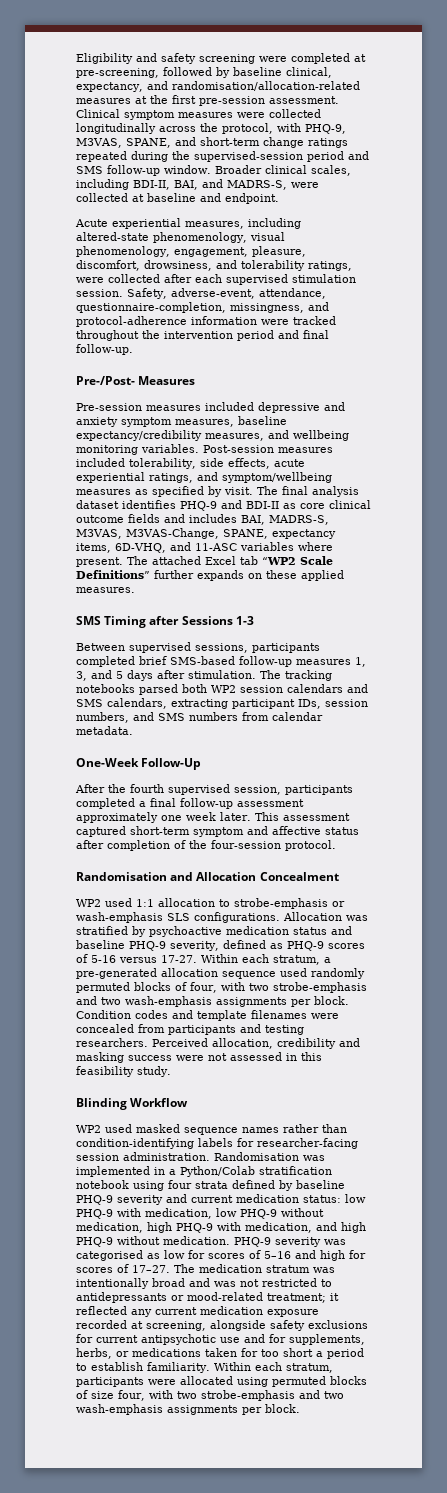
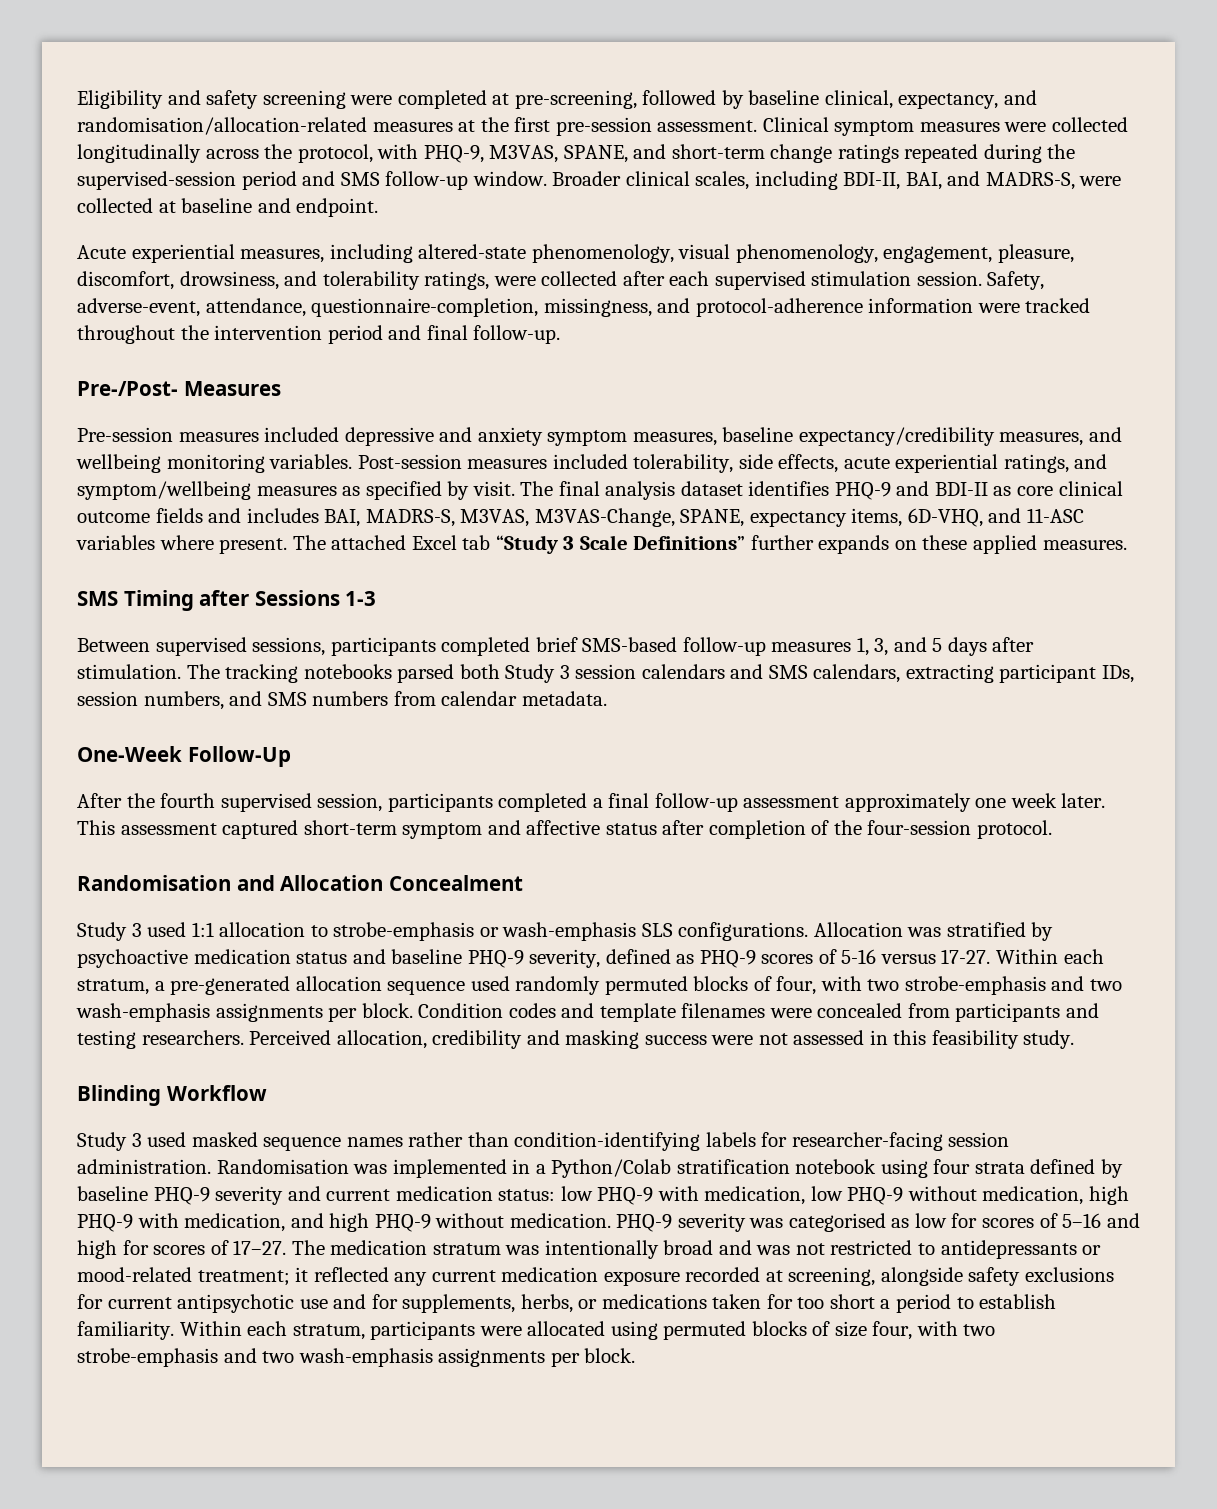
[262,557,296,565] “WP2 -> [495,535,575,554] “Study 3
[211,685,236,693] WP2 -> [505,664,570,683] Study 3
[76,899,101,907] WP2 -> [77,922,142,941] Study 3
[76,1125,101,1133] WP2 -> [77,1132,142,1151] Study 3

